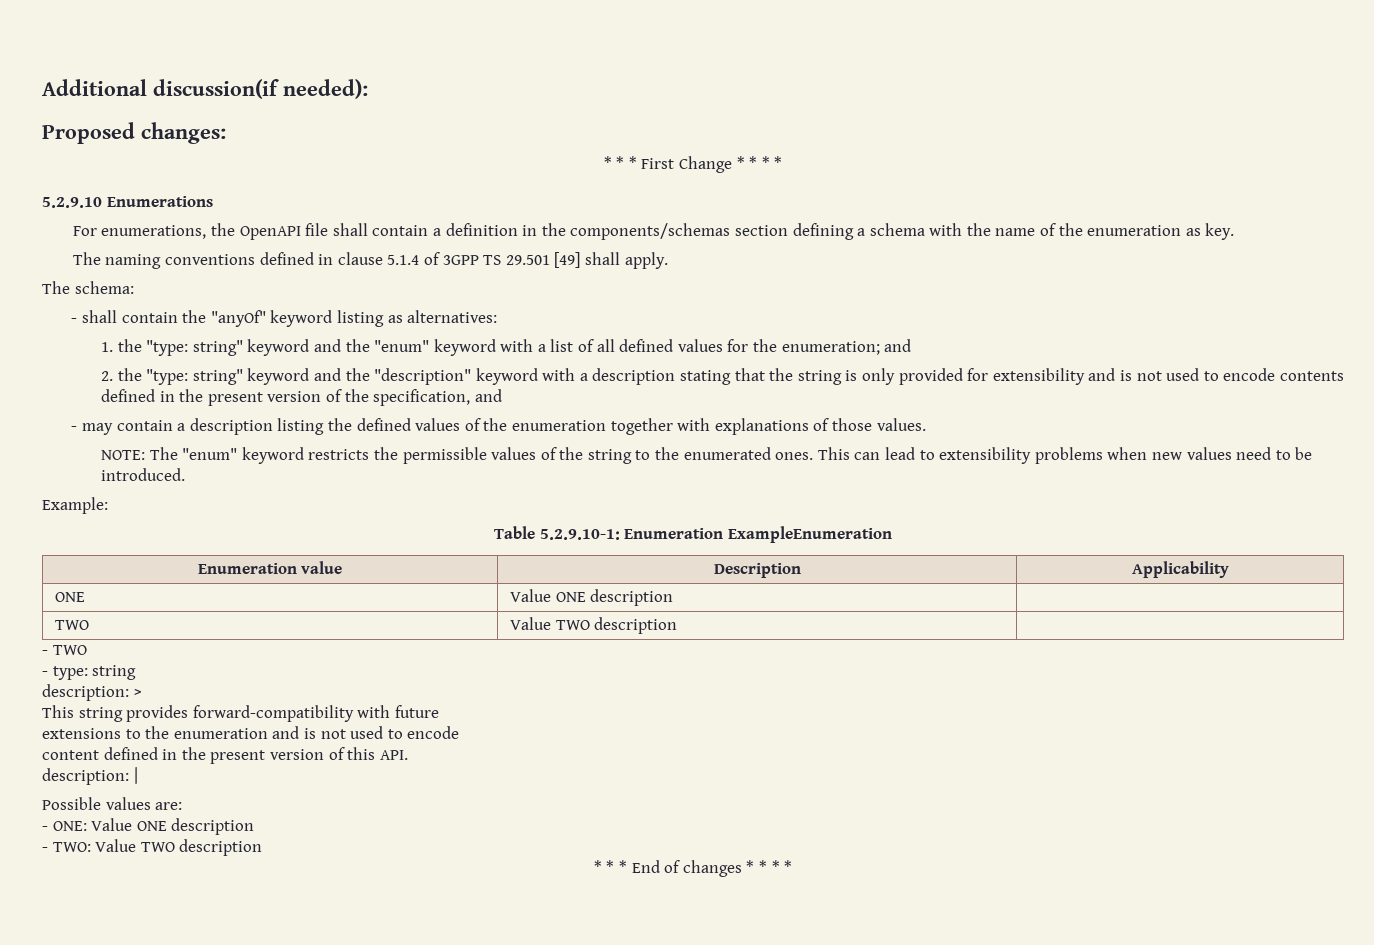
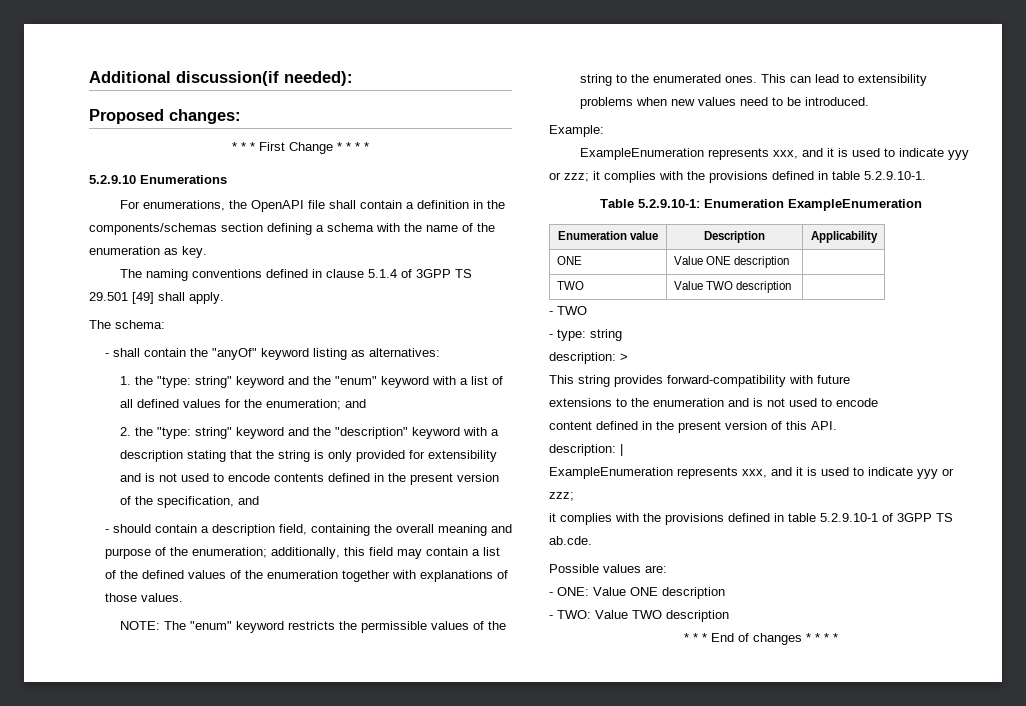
(78, 428) none -> [112,524,512,536] [104,547,393,559] should contain a description field, containing the overall meaning and purpose of the enumeration; additionally, this field
[189,418,325,435] description listing -> [482,547,500,556] [104,570,116,579] list of
(108, 505) none -> [580,148,970,160] [549,171,926,183] // ExampleEnumeration represents xxx, and it is used to indicate yyy or zzz; it complies with the provisions defined in table 5.2.9.10-1.
(138, 775) none -> [549,467,954,479] [549,492,574,501] [549,513,953,525] [549,536,592,545] // ExampleEnumeration represents xxx, and it is used to indicate yyy or zzz; // it complies with the provisions defined in table 5.2.9.10-1 of 3GPP TS ab.cde.

